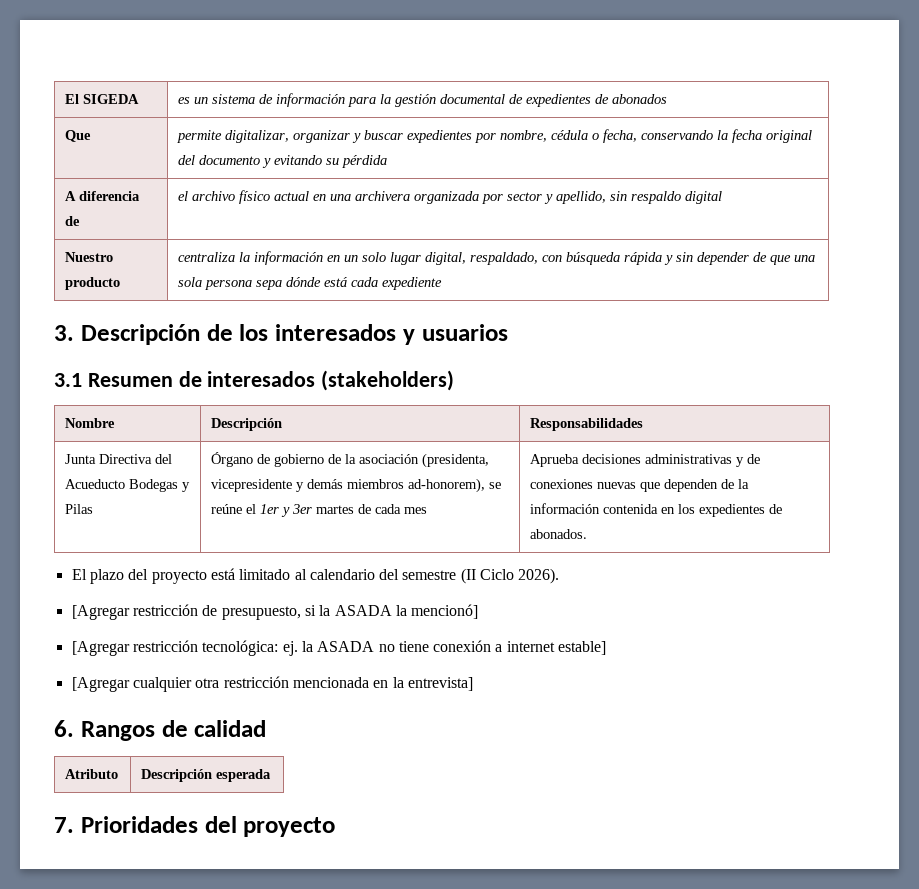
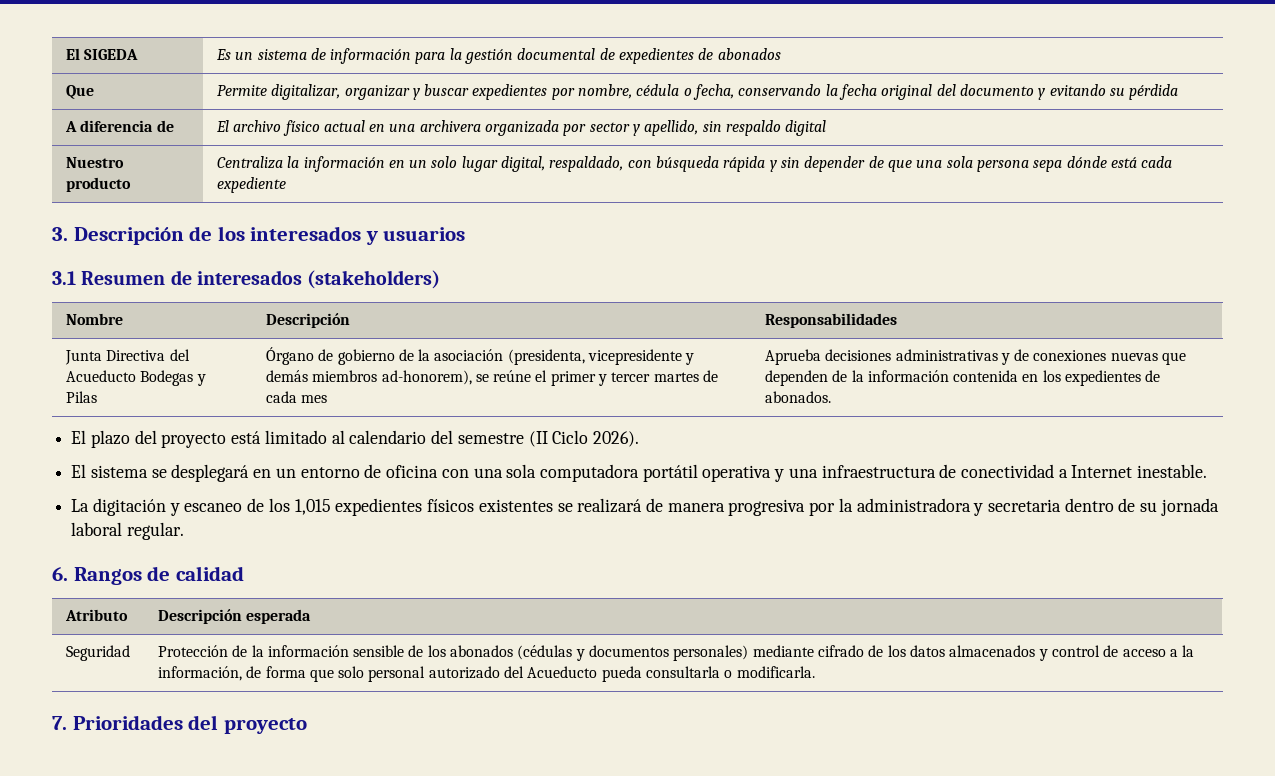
[178,97,191,104] es -> [215,49,231,60] Es
[177,130,223,143] permite -> [216,85,267,96] Permite
[178,191,189,201] el -> [215,120,229,132] El
[178,252,236,262] centraliza -> [216,156,283,169] Centraliza
[260,504,313,517] 1er y 3er -> [550,371,651,386] primer y tercer
[71,604,479,620] [71,640,607,656] [71,676,473,692] [Agregar restricción de presupuesto, si la ASADA la mencionó] // [Agregar restricción tecnológica: ej. la ASADA no tiene conexión a internet estable] // [Agregar cualquier otra restricción mencionada en la entrevista] -> [71,464,1208,482] [71,498,1219,516] [71,522,184,540] El sistema se desplegará en un entorno de oficina con una sola computadora portátil operativa y una infraestructura de conectividad a Internet inestable. // La digitación y escaneo de los 1,015 expedientes físicos existentes se realizará de manera progresiva por la administradora y secretaria dentro de su jornada laboral regular.
(272, 775) none -> [65,645,130,661] [157,645,1195,661] [157,666,815,682] // Seguridad | Protección de la información sensible de los abonados (cédulas y documentos personales) mediante cifrado de los datos almacenados y control de acceso a la información, de forma que solo personal autorizado del Acueducto pueda consultarla o modificarla.

